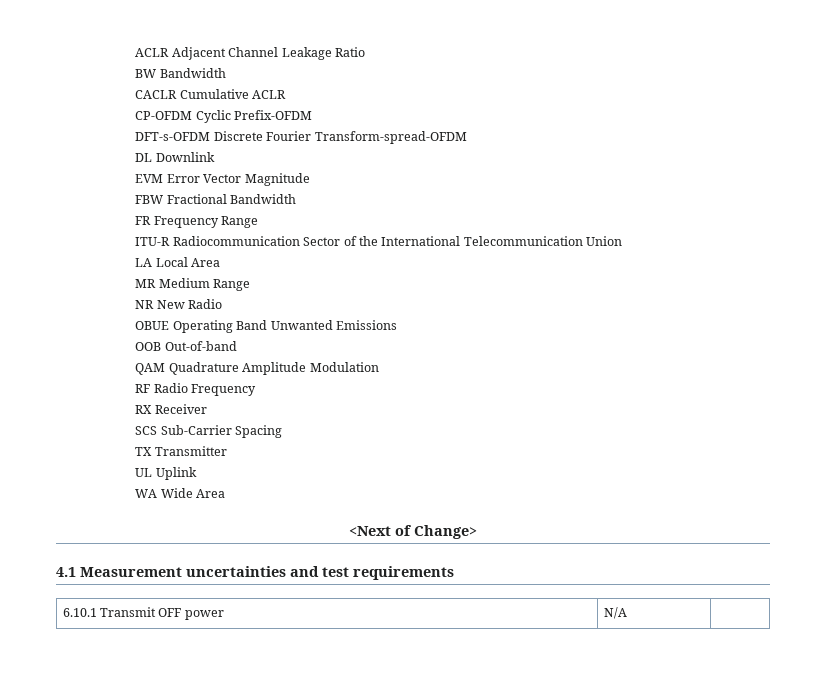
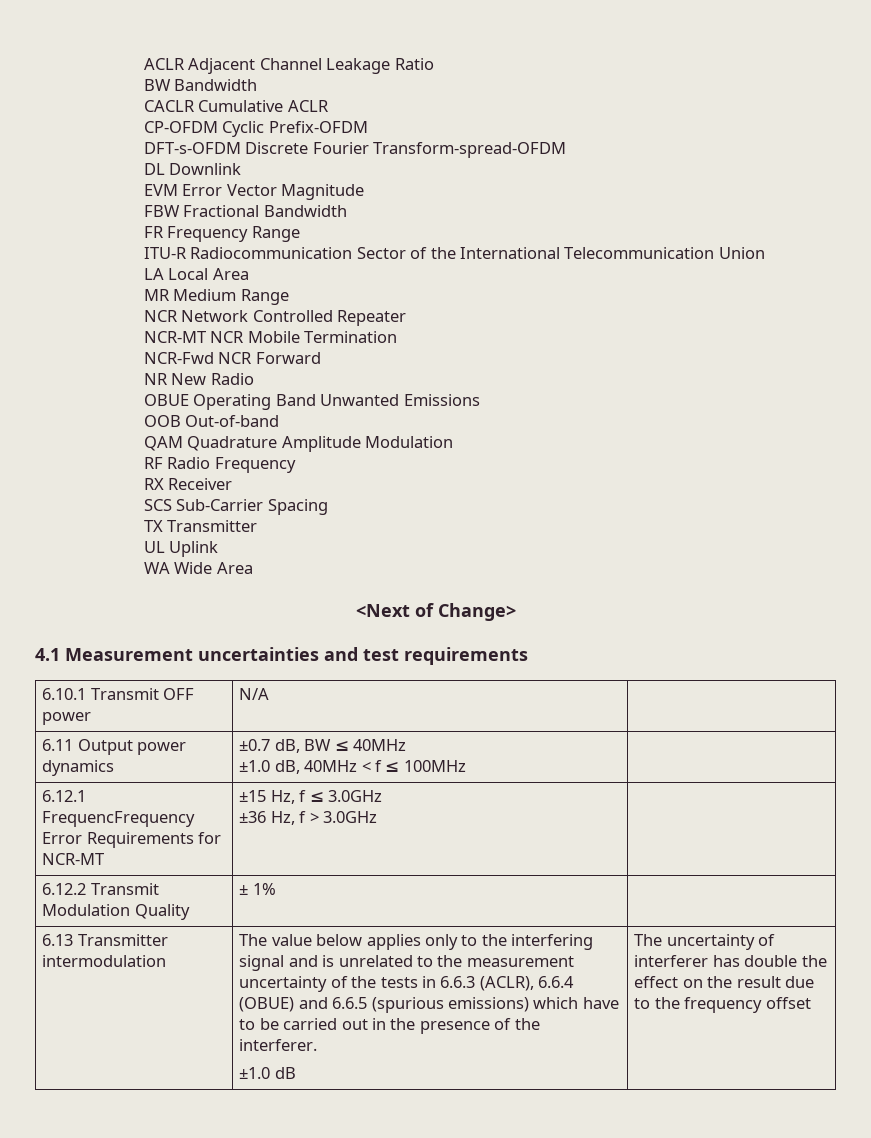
(251, 285) none -> [143,310,407,326] [143,331,398,343] [143,352,321,364] // NCR Network Controlled Repeater // NCR-MT NCR Mobile Termination // NCR-Fwd NCR Forward
(627, 613) none -> [42,739,187,755] [42,760,115,776] [239,739,407,753] [239,760,466,774] [42,790,87,802] [42,811,196,827] [42,832,222,848] [42,853,105,865] [239,790,383,804] [239,811,378,825] [42,883,159,895] [42,904,190,920] [239,883,276,895] [42,934,168,946] [42,955,167,967] [239,934,594,950] [239,955,574,971] [239,976,575,992] [239,997,619,1013] [239,1018,540,1034] [239,1039,318,1051] [239,1067,296,1079] [634,934,776,950] [634,955,827,967] [634,976,815,988] [634,997,811,1013] // 6.11 Output power dynamics | ±0.7 dB, BW ≤ 40MHz // ±1.0 dB, 40MHz < f ≤ 100MHz | // 6.12.1 FrequencFrequency Error Requirements for NCR-MT | ±15 Hz, f ≤ 3.0GHz // ±36 Hz, f > 3.0GHz | // 6.12.2 Transmit Modulation Quality | ± 1% | // 6.13 Transmitter intermodulation | The value below applies only to the interfering signal and is unrelated to the measurement uncertainty of the tests in 6.6.3 (ACLR), 6.6.4 (OBUE) and 6.6.5 (spurious emissions) which have to be carried out in the presence of the interferer. // ±1.0 dB | The uncertainty of interferer has double the effect on the result due to the frequency offset

